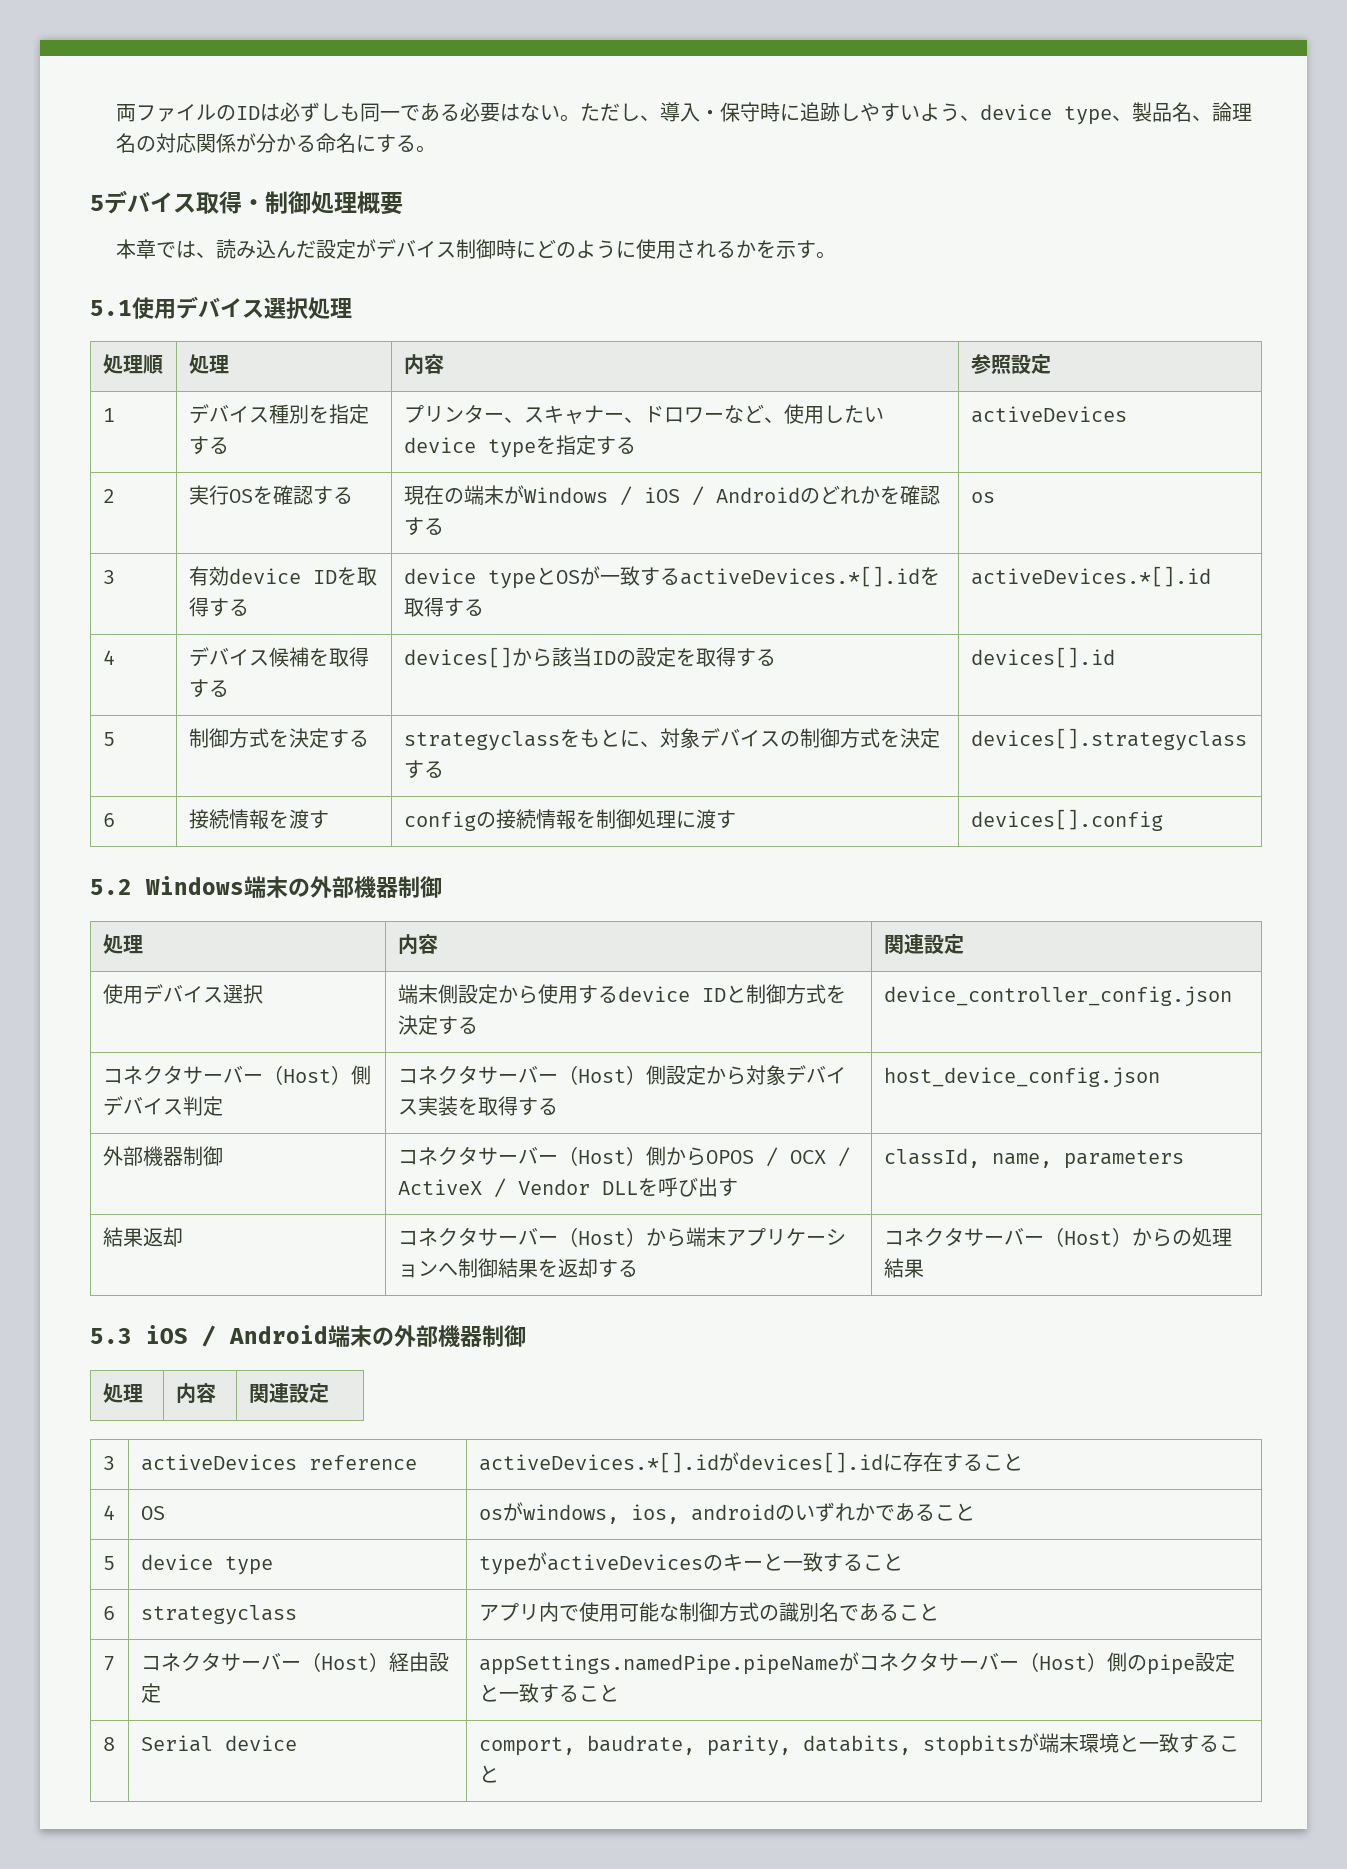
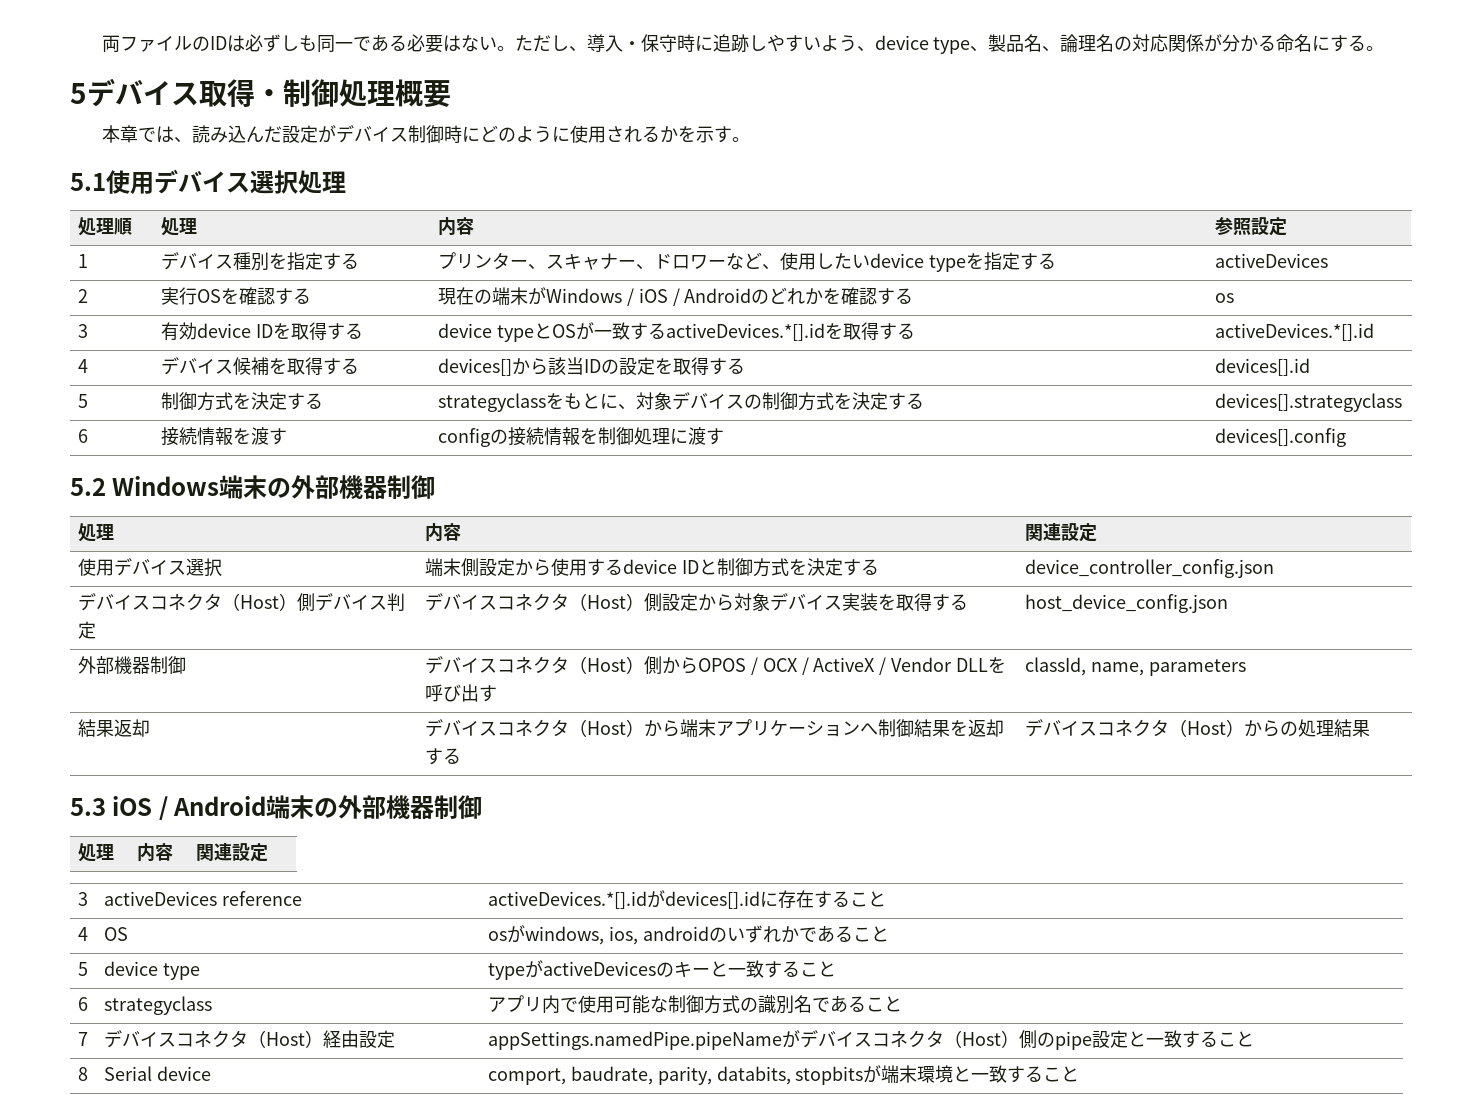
[102,1065,263,1084] コネクタサーバー -> [77,593,222,611] デバイスコネクタ
[397,1065,558,1084] コネクタサーバー -> [424,593,569,611] デバイスコネクタ
[397,1146,558,1165] コネクタサーバー -> [424,656,569,674] デバイスコネクタ
[397,1227,558,1246] コネクタサーバー -> [424,719,569,737] デバイスコネクタ
[883,1227,1044,1246] コネクタサーバー -> [1024,719,1169,737] デバイスコネクタ
[140,1652,301,1671] コネクタサーバー -> [103,1030,248,1048] デバイスコネクタ
[858,1652,1019,1671] コネクタサーバー -> [799,1030,944,1048] デバイスコネクタ

